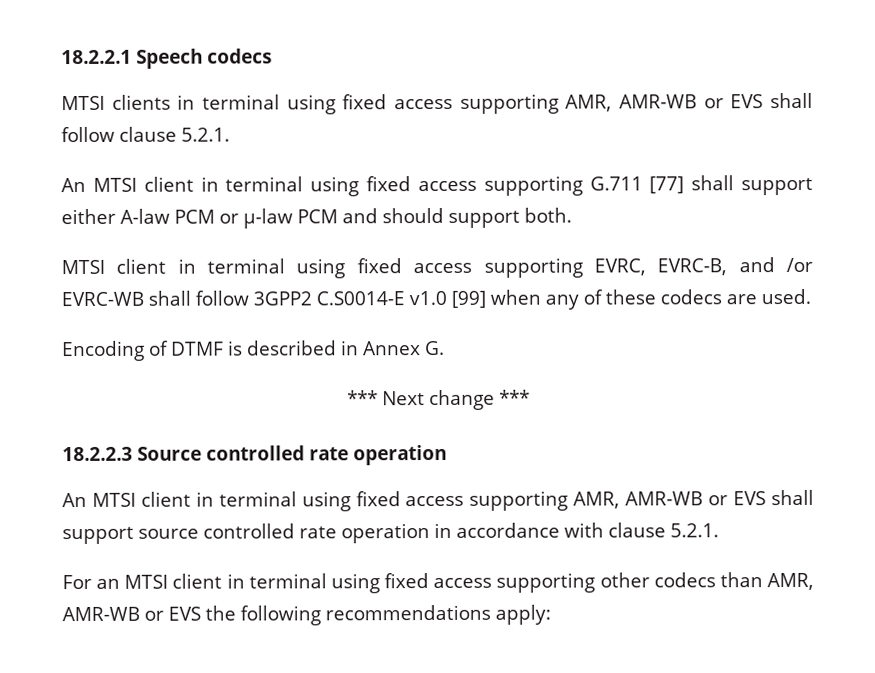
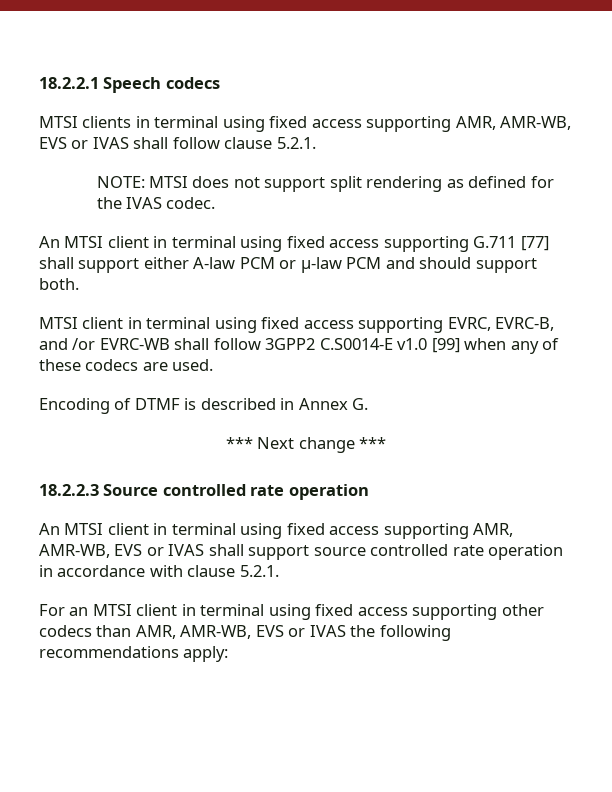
[619,94,764,109] AMR-WB or EVS -> [500,116,572,130] [39,137,129,149] AMR-WB, EVS or IVAS
(230, 134) none -> [96,176,554,192] [96,197,216,209] // NOTE: MTSI does not support split rendering as defined for the IVAS codec.
[625,491,767,506] AMR-WB or EVS -> [39,544,205,558] AMR-WB, EVS or IVAS
[62,606,201,622] AMR-WB or EVS -> [180,625,346,639] AMR-WB, EVS or IVAS

